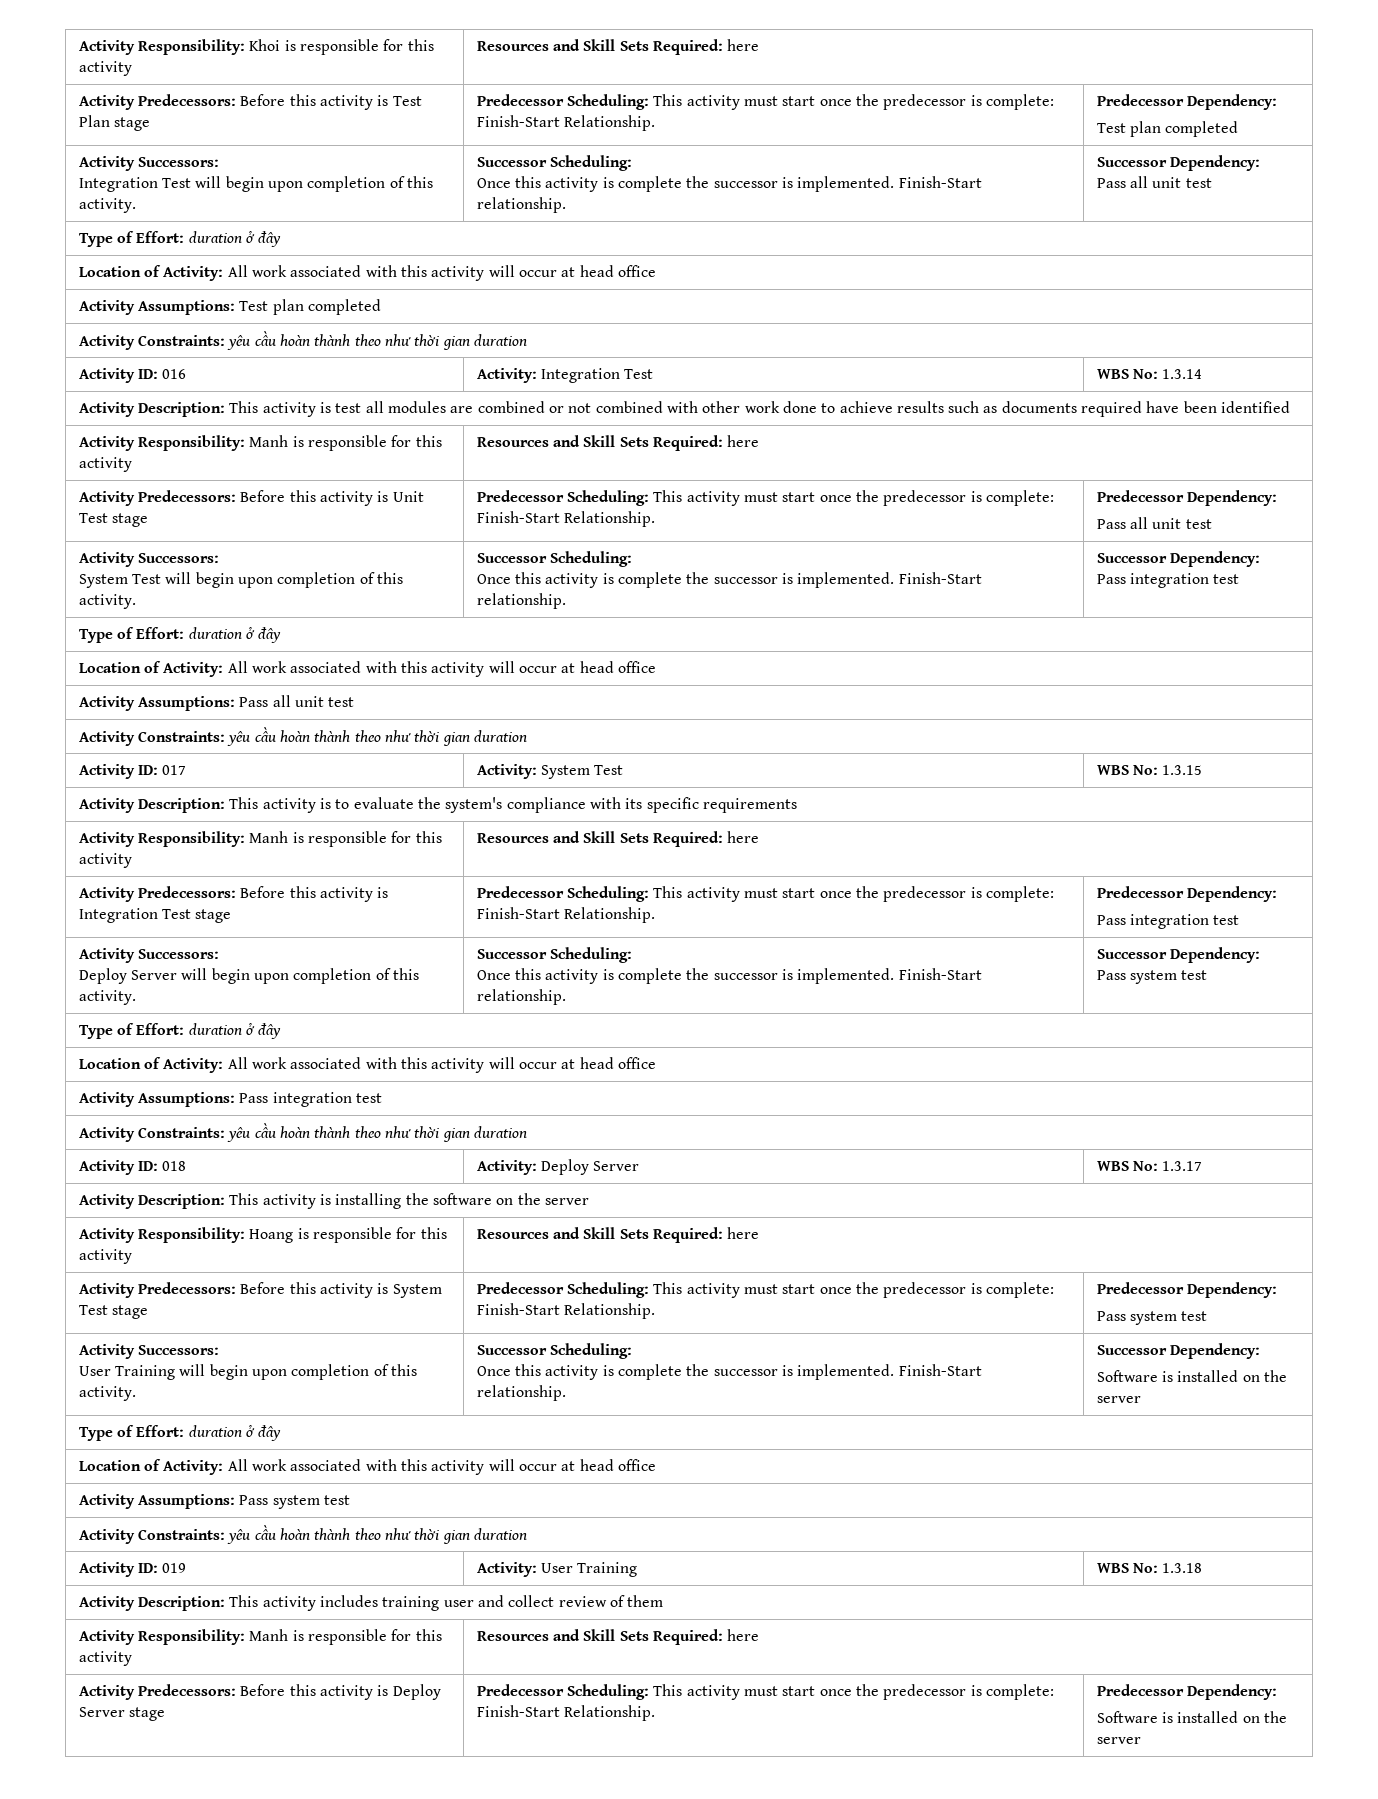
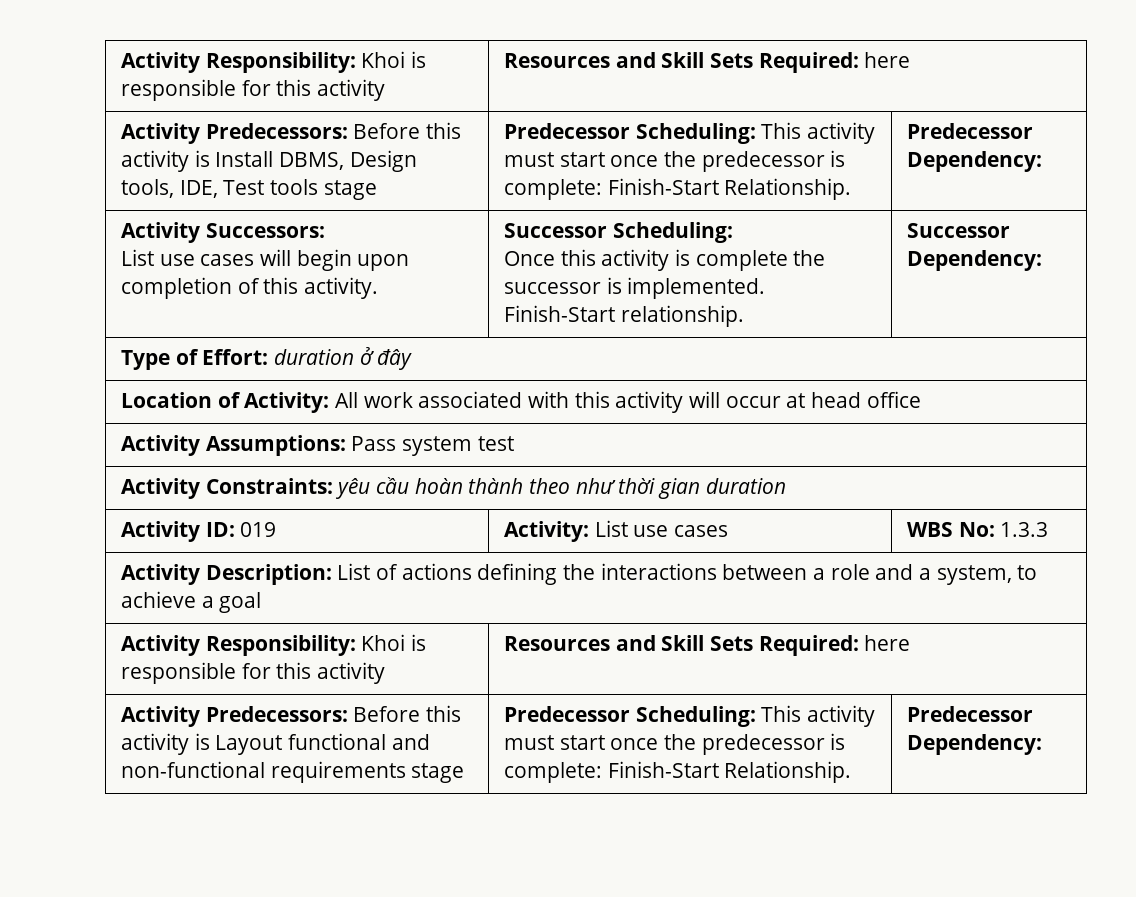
[392,96,422,106] [78,115,110,127] Test Plan -> [215,150,417,172] [120,179,318,198] Install DBMS, Design tools, IDE, Test tools
[1096,121,1239,137] [78,156,220,171] [78,177,192,192] // Test plan completed // Activity Successors: // Integration Test -> [120,222,325,243] [120,249,255,266] // Activity Successors: // List use cases
[1096,176,1212,188] [78,231,282,247] [78,265,656,281] [78,299,382,315] [78,331,527,350] [78,368,187,383] [476,368,654,383] [1096,369,1203,379] [78,401,1291,417] [78,435,442,451] [78,457,132,472] [476,435,760,451] [78,490,424,506] [78,513,149,527] [476,490,1054,506] [476,511,656,527] [1096,490,1278,506] [1096,517,1212,529] [78,552,220,567] [78,572,404,588] [78,594,136,609] [476,551,633,567] [476,572,982,588] [476,593,566,609] [1096,551,1261,567] [1096,573,1240,588] [78,627,282,643] [78,661,656,677] [78,695,355,711] [78,727,527,746] [78,764,187,779] [476,764,624,779] [1096,765,1203,775] [78,797,797,813] [78,831,442,847] [78,853,132,868] [476,831,760,847] [78,886,389,902] [78,908,232,923] [476,886,1054,902] [476,907,656,923] [1096,886,1278,902] [1096,914,1240,929] [78,948,220,963] [78,968,420,984] [78,990,136,1005] [476,947,633,963] [476,968,982,984] [476,989,566,1005] [1096,947,1261,963] [1096,970,1208,984] [78,1023,282,1039] [78,1057,656,1073] [78,1092,383,1107] [78,1123,527,1142] [78,1160,187,1175] [476,1159,640,1175] [1096,1161,1203,1171] [78,1193,589,1209] [78,1227,447,1243] [78,1249,132,1264] [476,1227,760,1243] [78,1282,442,1298] [78,1305,149,1319] [476,1282,1054,1298] [476,1303,656,1319] [1096,1282,1278,1298] [1096,1311,1208,1325] [78,1344,220,1359] [78,1364,418,1380] [78,1386,136,1401] [476,1343,633,1359] [476,1364,982,1380] [476,1385,566,1401] [1096,1343,1261,1359] [1096,1370,1288,1382] [1096,1396,1141,1403] // Pass all unit test // Type of Effort: duration ở đây // Location of Activity: All work associated with this activity will occur at head office // Activity Assumptions: Test plan completed // Activity Constraints: yêu cầu hoàn thành theo như thời gian duration // Activity ID: 016 | Activity: Integration Test | WBS No: 1.3.14 // Activity Description: This activity is test all modules are combined or not combined with other work done to achieve results such as documents required have been identified // Activity Responsibility: Manh is responsible for this activity | Resources and Skill Sets Required: here // Activity Predecessors: Before this activity is Unit Test stage | Predecessor Scheduling: This activity must start once the predecessor is complete: Finish-Start Relationship. | Predecessor Dependency: // Pass all unit test // Activity Successors: // System Test will begin upon completion of this activity. | Successor Scheduling: // Once this activity is complete the successor is implemented. Finish-Start relationship. | Successor Dependency: // Pass integration test // Type of Effort: duration ở đây // Location of Activity: All work associated with this activity will occur at head office // Activity Assumptions: Pass all unit test // Activity Constraints: yêu cầu hoàn thành theo như thời gian duration // Activity ID: 017 | Activity: System Test | WBS No: 1.3.15 // Activity Description: This activity is to evaluate the system's compliance with its specific requirements // Activity Responsibility: Manh is responsible for this activity | Resources and Skill Sets Required: here // Activity Predecessors: Before this activity is Integration Test stage | Predecessor Scheduling: This activity must start once the predecessor is complete: Finish-Start Relationship. | Predecessor Dependency: // Pass integration test // Activity Successors: // Deploy Server will begin upon completion of this activity. | Successor Scheduling: // Once this activity is complete the successor is implemented. Finish-Start relationship. | Successor Dependency: // Pass system test // Type of Effort: duration ở đây // Location of Activity: All work associated with this activity will occur at head office // Activity Assumptions: Pass integration test // Activity Constraints: yêu cầu hoàn thành theo như thời gian duration // Activity ID: 018 | Activity: Deploy Server | WBS No: 1.3.17 // Activity Description: This activity is installing the software on the server // Activity Responsibility: Hoang is responsible for this activity | Resources and Skill Sets Required: here // Activity Predecessors: Before this activity is System Test stage | Predecessor Scheduling: This activity must start once the predecessor is complete: Finish-Start Relationship. | Predecessor Dependency: // Pass system test // Activity Successors: // User Training will begin upon completion of this activity. | Successor Scheduling: // Once this activity is complete the successor is implemented. Finish-Start relationship. | Successor Dependency: // Software is installed on the server -> (1042, 260) none
[541,1562,638,1577] [1096,1563,1203,1573] [78,1595,664,1611] [78,1629,289,1645] User Training | WBS No: 1.3.18 // Activity Description: This activity includes training user and collect review of them // Activity Responsibility: Manh -> [594,520,728,537] [906,522,1049,537] [120,563,1038,585] [120,591,262,613] [120,634,406,656] List use cases | WBS No: 1.3.3 // Activity Description: List of actions defining the interactions between a role and a system, to achieve a goal // Activity Responsibility: Khoi
[392,1684,441,1700] [78,1707,125,1717] Deploy Server -> [215,733,430,755] [120,761,406,783] Layout functional and non-functional requirements
[1096,1711,1288,1723] [1096,1737,1141,1744] // Software is installed on the server -> (1042, 744) none

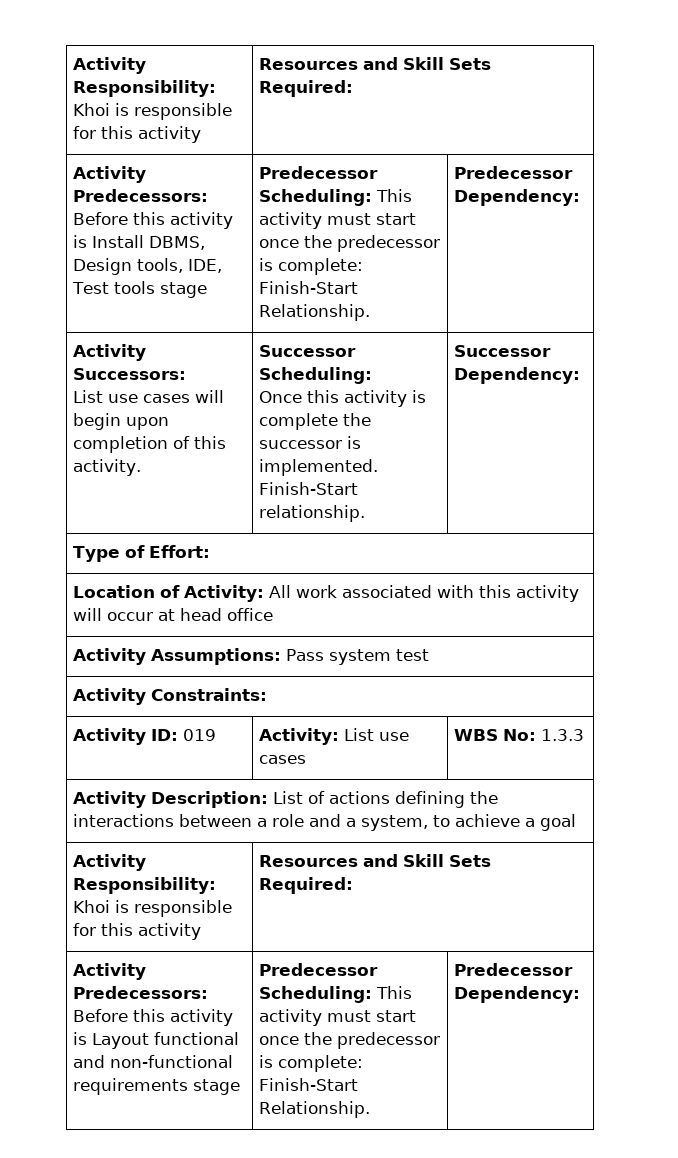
[864,52,911,68] here -> (354, 88) none
[273,347,413,370] duration ở đây -> (211, 551) none
[335,477,786,499] yêu cầu hoàn thành theo như thời gian duration -> (268, 694) none
[864,635,911,651] here -> (354, 885) none

